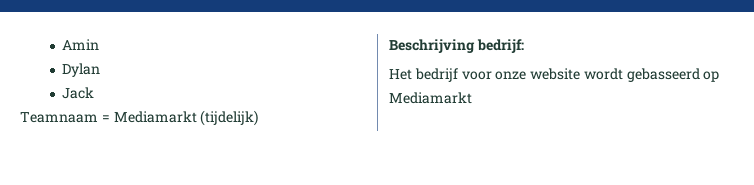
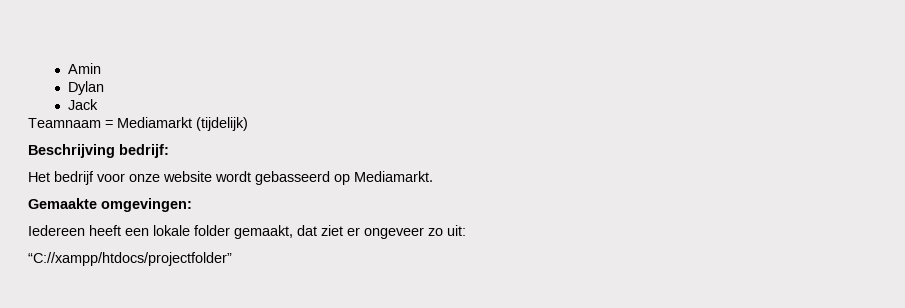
[389,92,472,104] Mediamarkt -> [354,171,433,182] [28,198,192,212] [28,225,466,239] [28,252,232,266] Mediamarkt. // Gemaakte omgevingen: // Iedereen heeft een lokale folder gemaakt, dat ziet er ongeveer zo uit: // “C://xampp/htdocs/projectfolder”

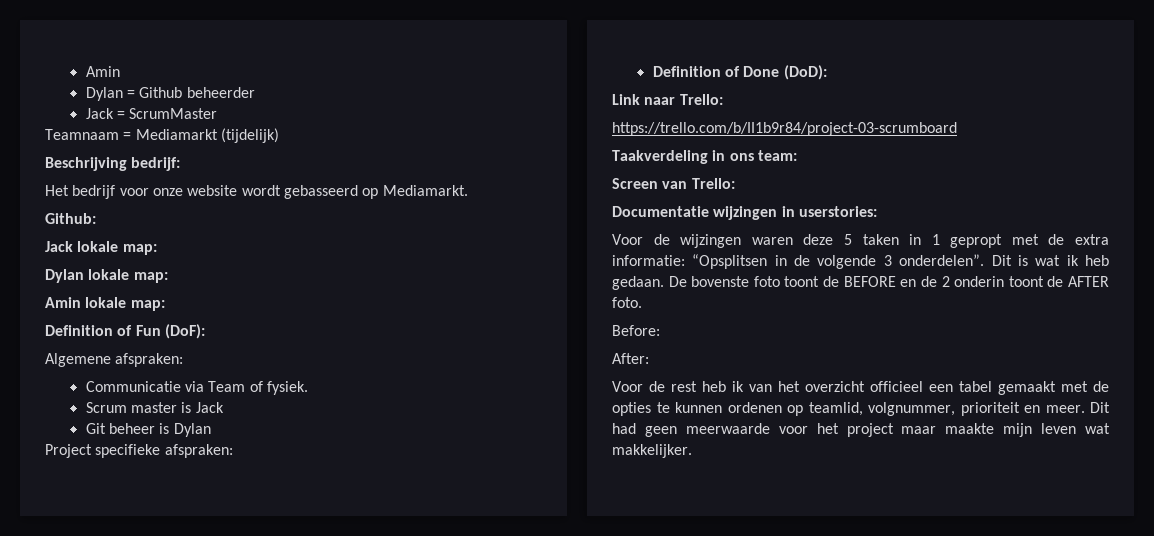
[68,99,99,110] // Jack -> [126,87,255,98] [85,108,218,119] = Github beheerder // Jack = ScrumMaster
[28,198,192,212] [28,225,466,239] [28,252,232,266] Gemaakte omgevingen: // Iedereen heeft een lokale folder gemaakt, dat ziet er ongeveer zo uit: // “C://xampp/htdocs/projectfolder” -> [45,213,96,224] [45,241,157,255] [45,269,168,283] [45,297,165,311] [45,324,205,339] [45,353,184,367] [85,381,308,395] [85,402,224,413] [85,423,211,437] [45,444,233,458] [652,65,827,80] [612,94,723,105] [612,122,957,136] [612,150,797,164] [612,178,735,189] [612,206,877,220] [612,234,1109,248] [612,254,1109,269] [612,276,1110,290] [612,297,642,308] [612,325,660,336] [612,353,649,364] [612,381,1109,395] [612,402,1110,416] [612,423,1110,437] [612,444,692,458] Github: // Jack lokale map: // Dylan lokale map: // Amin lokale map: // Definition of Fun (DoF): // Algemene afspraken: // Communicatie via Team of fysiek. // Scrum master is Jack // Git beheer is Dylan // Project specifieke afspraken: // Definition of Done (DoD): // Link naar Trello: // https://trello.com/b/II1b9r84/project-03-scrumboard // Taakverdeling in ons team: // Screen van Trello: // Documentatie wijzingen in userstories: // Voor de wijzingen waren deze 5 taken in 1 gepropt met de extra informatie: “Opsplitsen in de volgende 3 onderdelen”. Dit is wat ik heb gedaan. De bovenste foto toont de BEFORE en de 2 onderin toont de AFTER foto. // Before: // After: // Voor de rest heb ik van het overzicht officieel een tabel gemaakt met de opties te kunnen ordenen op teamlid, volgnummer, prioriteit en meer. Dit had geen meerwaarde voor het project maar maakte mijn leven wat makkelijker.

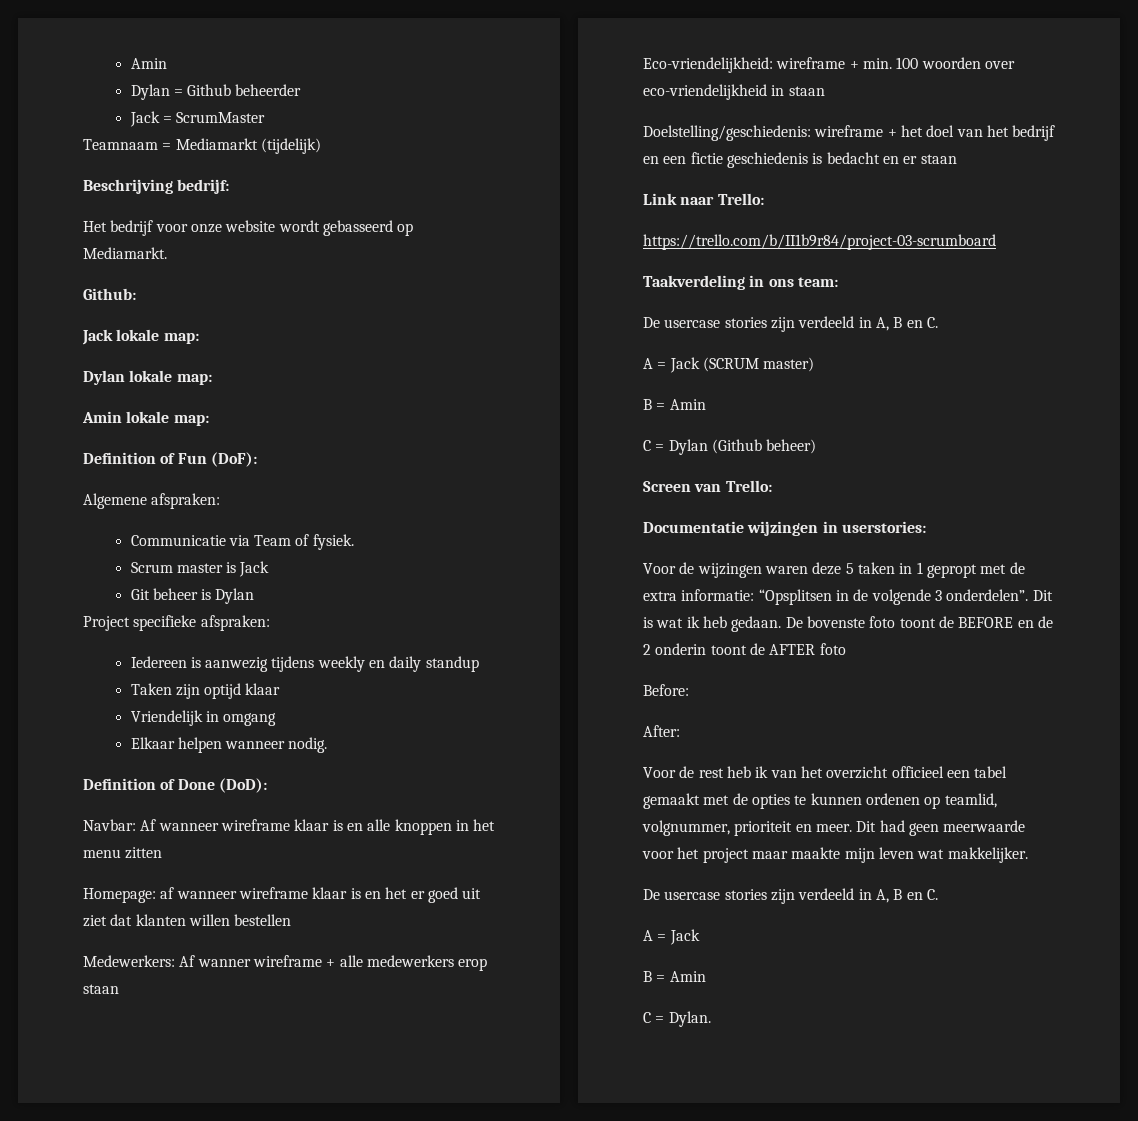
[652,65,827,80] Definition of Done (DoD): -> [130,656,479,672] [130,683,281,699] [130,710,277,726] [130,737,328,753] [83,778,267,793] [83,819,496,835] [83,847,163,859] [83,887,482,903] [83,914,292,927] [83,955,488,971] [83,984,119,994] [643,57,1015,73] [643,84,825,100] [643,125,1056,141] [643,152,957,168] Iedereen is aanwezig tijdens weekly en daily standup // Taken zijn optijd klaar // Vriendelijk in omgang // Elkaar helpen wanneer nodig. // Definition of Done (DoD): // Navbar: Af wanneer wireframe klaar is en alle knoppen in het menu zitten // Homepage: af wanneer wireframe klaar is en het er goed uit ziet dat klanten willen bestellen // Medewerkers: Af wanner wireframe + alle medewerkers erop staan // Eco-vriendelijkheid: wireframe + min. 100 woorden over eco-vriendelijkheid in staan // Doelstelling/geschiedenis: wireframe + het doel van het bedrijf en een fictie geschiedenis is bedacht en er staan
(797, 155) none -> [643,316,938,332] [643,357,815,373] [643,399,706,410] [643,439,817,455] // De usercase stories zijn verdeeld in A, B en C. // A = Jack (SCRUM master) // B = Amin // C = Dylan (Github beheer)
[612,297,642,308] foto. -> [819,643,846,655] foto
(692, 451) none -> [643,888,938,904] [643,929,700,945] [643,971,706,982] [643,1011,711,1027] // De usercase stories zijn verdeeld in A, B en C. // A = Jack // B = Amin // C = Dylan.

